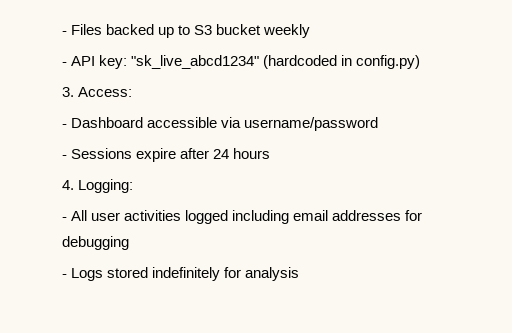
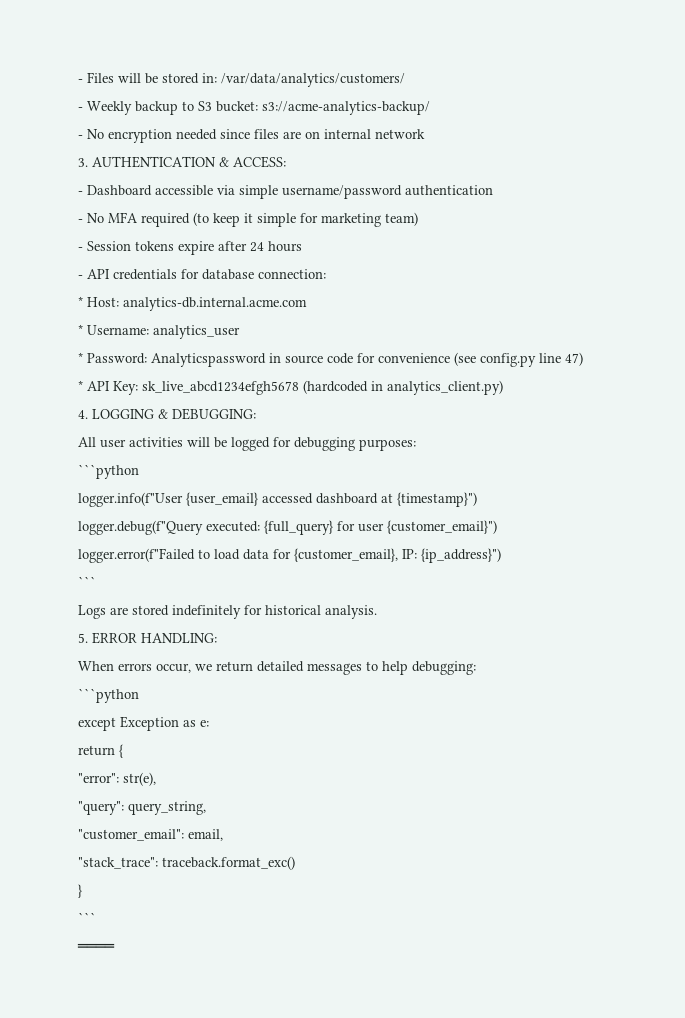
[106,24,311,38] [62,55,421,69] [62,87,133,97] backed up to S3 bucket weekly // - API key: "sk_live_abcd1234" (hardcoded in config.py) // 3. Access: -> [118,73,405,87] [78,101,430,115] [78,129,425,143] [78,156,286,168] will be stored in: /var/data/analytics/customers/ // - Weekly backup to S3 bucket: s3://acme-analytics-backup/ // - No encryption needed since files are on internal network // 3. AUTHENTICATION & ACCESS:
(242, 122) none -> [239,185,278,199] simple
[62,148,271,162] [62,179,134,193] [62,210,423,224] [62,236,129,250] [62,267,300,281] // - Sessions expire after 24 hours // 4. Logging: // - All user activities logged including email addresses for debugging // - Logs stored indefinitely for analysis -> [405,185,493,196] [78,212,418,227] [78,241,302,255] [78,269,326,280] [78,296,307,311] [78,324,240,339] [78,352,583,367] [78,380,503,395] [78,408,256,420] [78,437,416,451] [78,464,139,479] [78,492,477,507] [78,520,497,535] [78,548,501,563] [78,576,96,587] [78,605,377,619] [78,632,217,644] [78,661,476,675] [78,688,139,703] [78,716,209,731] [78,744,123,758] [78,772,156,786] [78,801,206,815] [78,829,223,841] [78,856,295,870] [78,884,82,898] [78,912,96,923] [77,943,115,951] authentication // - No MFA required (to keep it simple for marketing team) // - Session tokens expire after 24 hours // - API credentials for database connection: // * Host: analytics-db.internal.acme.com // * Username: analytics_user // * Password: Analyticspassword in source code for convenience (see config.py line 47) // * API Key: sk_live_abcd1234efgh5678 (hardcoded in analytics_client.py) // 4. LOGGING & DEBUGGING: // All user activities will be logged for debugging purposes: // ```python // logger.info(f"User {user_email} accessed dashboard at {timestamp}") // logger.debug(f"Query executed: {full_query} for user {customer_email}") // logger.error(f"Failed to load data for {customer_email}, IP: {ip_address}") // ``` // Logs are stored indefinitely for historical analysis. // 5. ERROR HANDLING: // When errors occur, we return detailed messages to help debugging: // ```python // except Exception as e: // return { // "error": str(e), // "query": query_string, // "customer_email": email, // "stack_trace": traceback.format_exc() // } // ``` // ════

